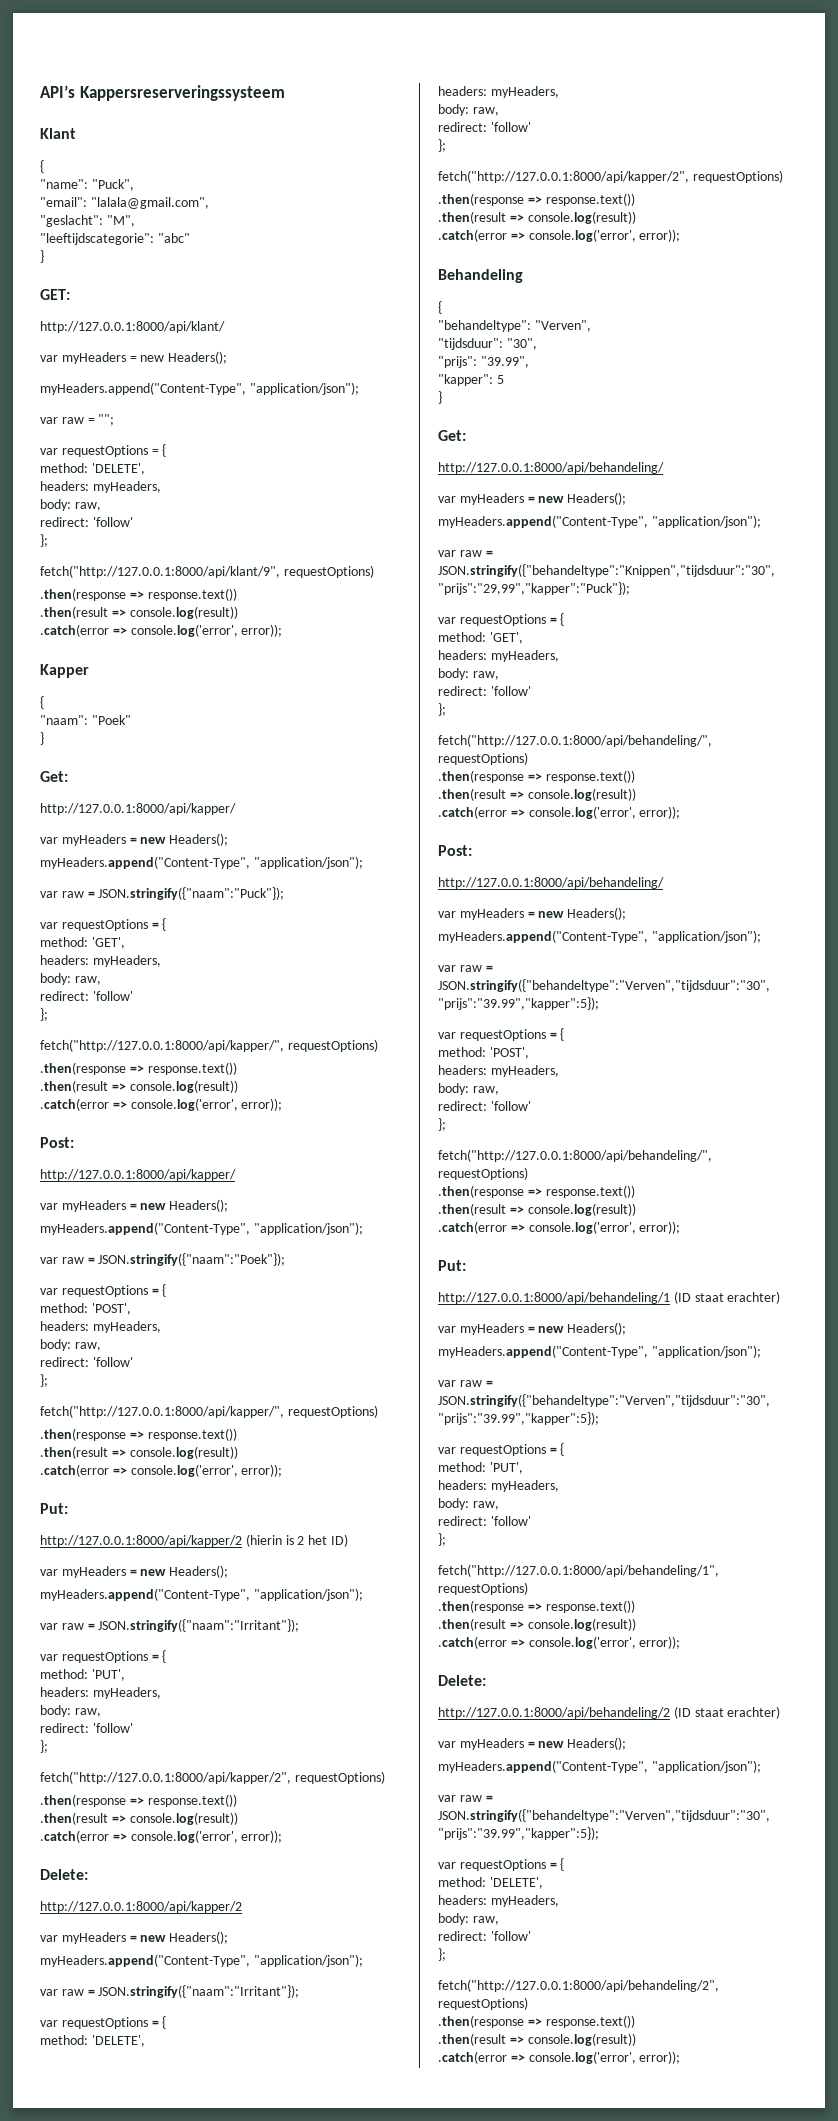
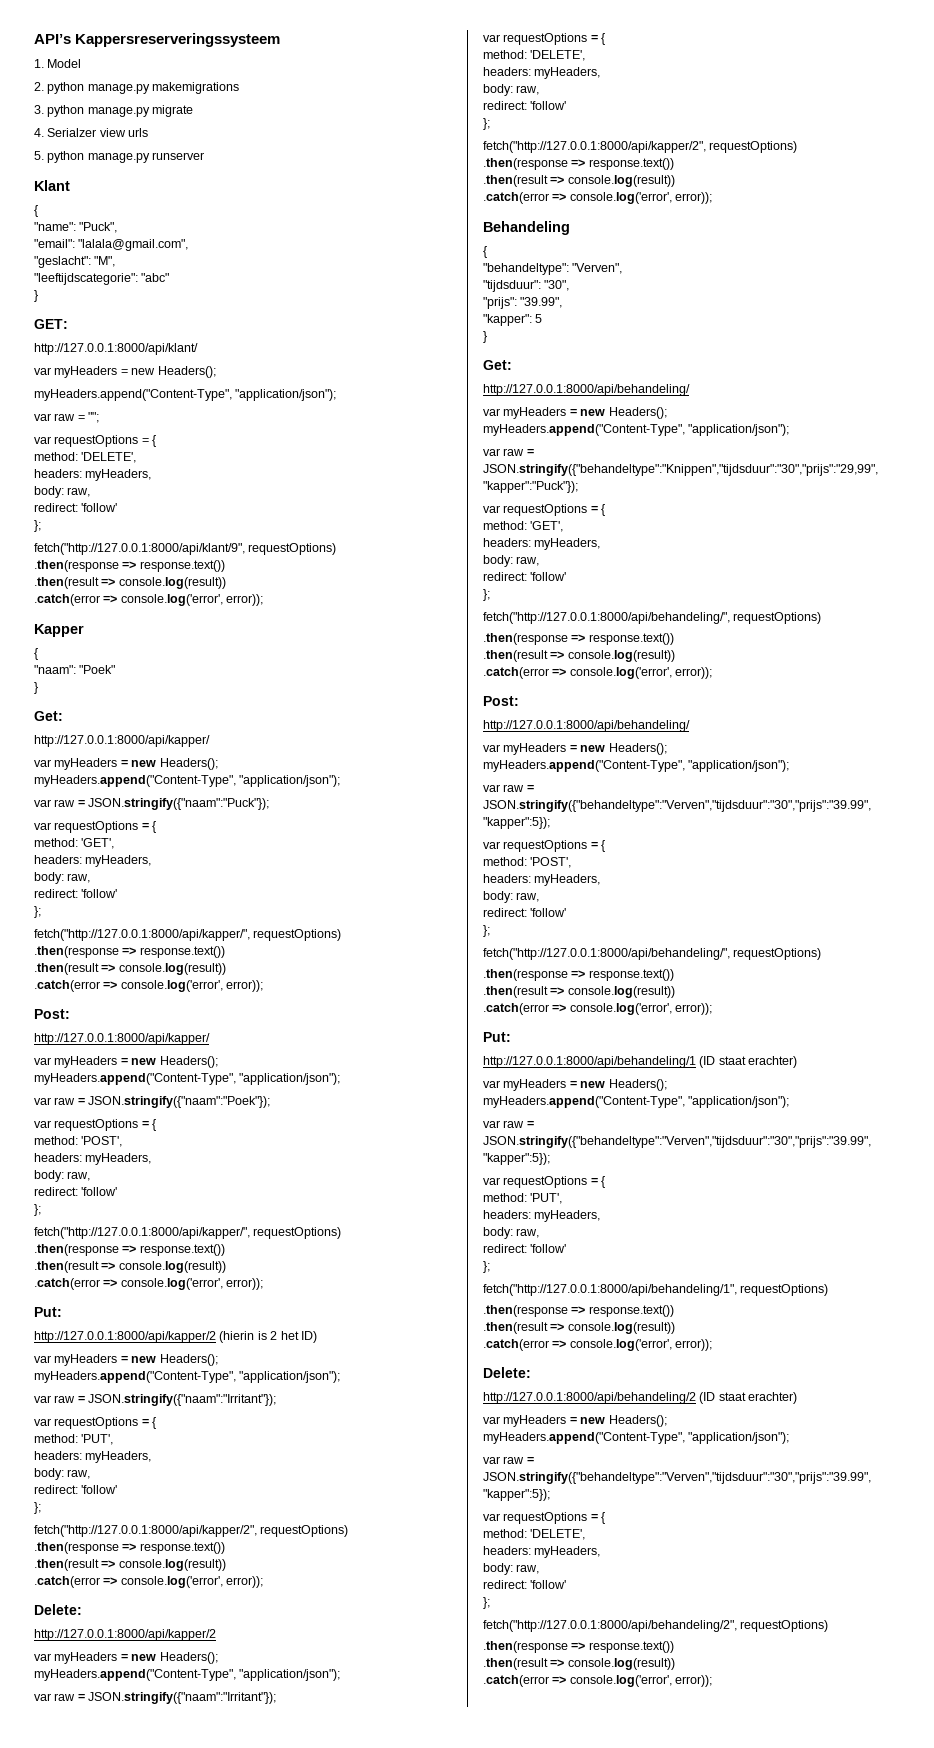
(285, 93) none -> [34,59,82,68] [34,82,240,94] [34,105,194,117] [34,128,149,137] [34,151,205,163] // 1. Model // 2. python manage.py makemigrations // 3. python manage.py migrate // 4. Serialzer view urls // 5. python manage.py runserver

